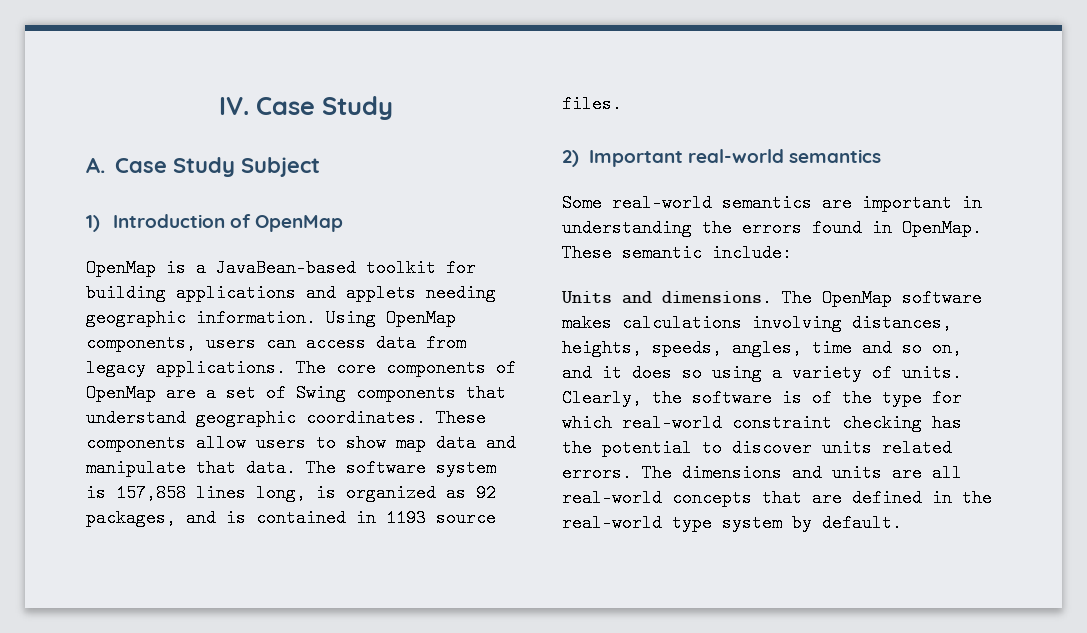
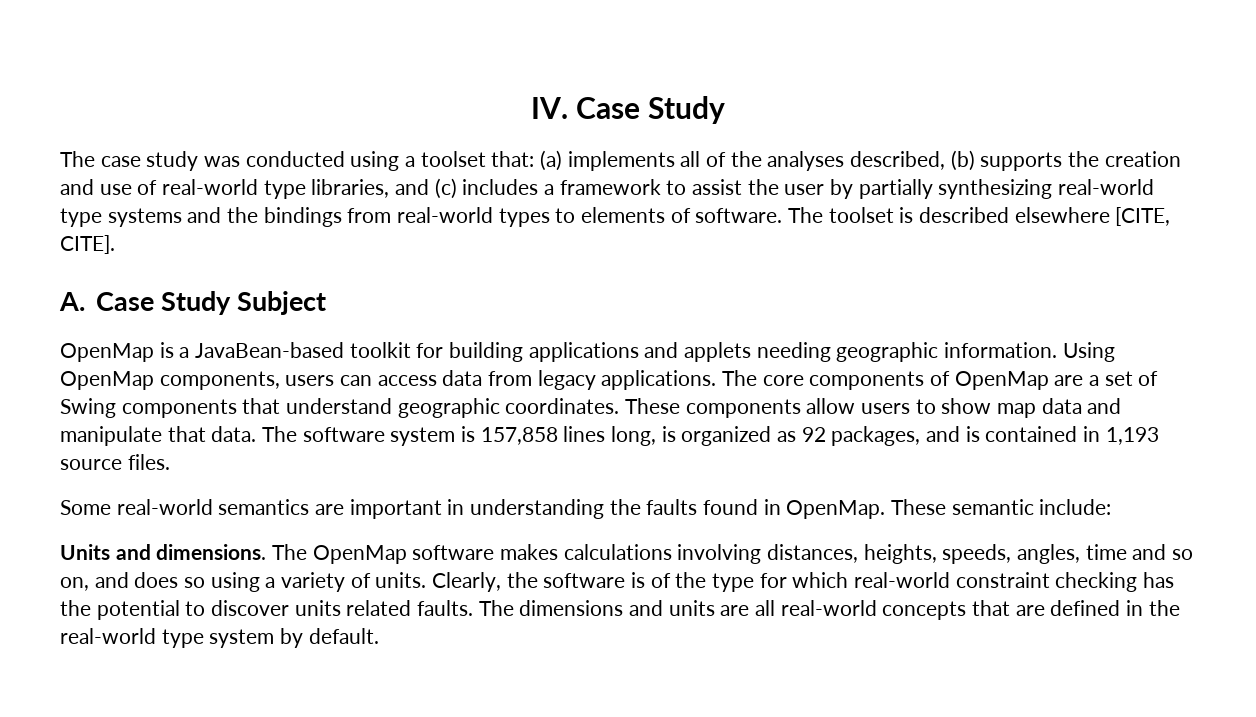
(393, 108) none -> [60,150,1181,171] [60,178,1155,199] [60,207,1171,227] [60,235,115,254] // The case study was conducted using a toolset that: (a) implements all of the analyses described, (b) supports the creation and use of real-world type libraries, and (c) includes a framework to assist the user by partially synthesizing real-world type systems and the bindings from real-world types to elements of software. The toolset is described elsewhere [CITE, CITE].
[86,214,343,232] // 1) Introduction of OpenMap -> (326, 303) none
[386,509,426,527] 1193 -> [1105,427,1159,445] 1,193
[562,149,881,167] // 2) Important real-world semantics -> (170, 462) none
[742,219,802,237] errors -> [646,499,698,515] faults
[602,364,622,382] it -> (129, 580) none
[562,464,632,482] errors. -> [417,600,474,616] faults.

